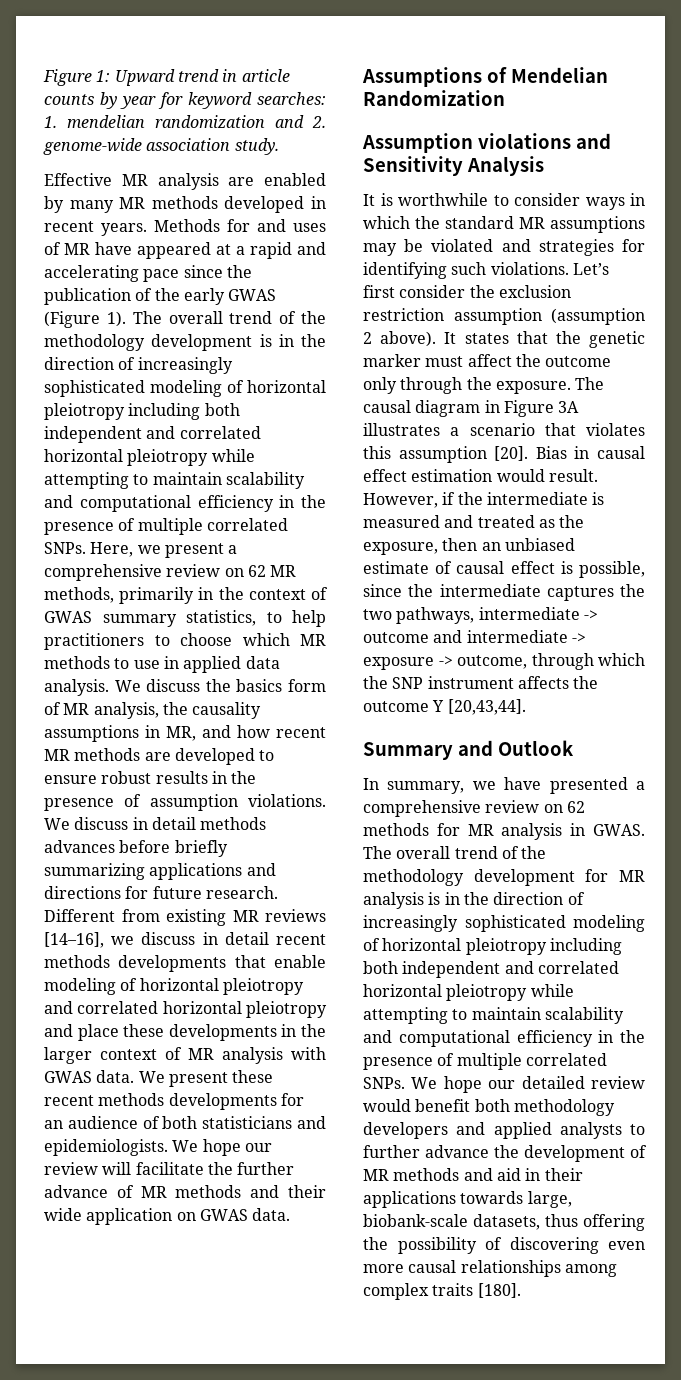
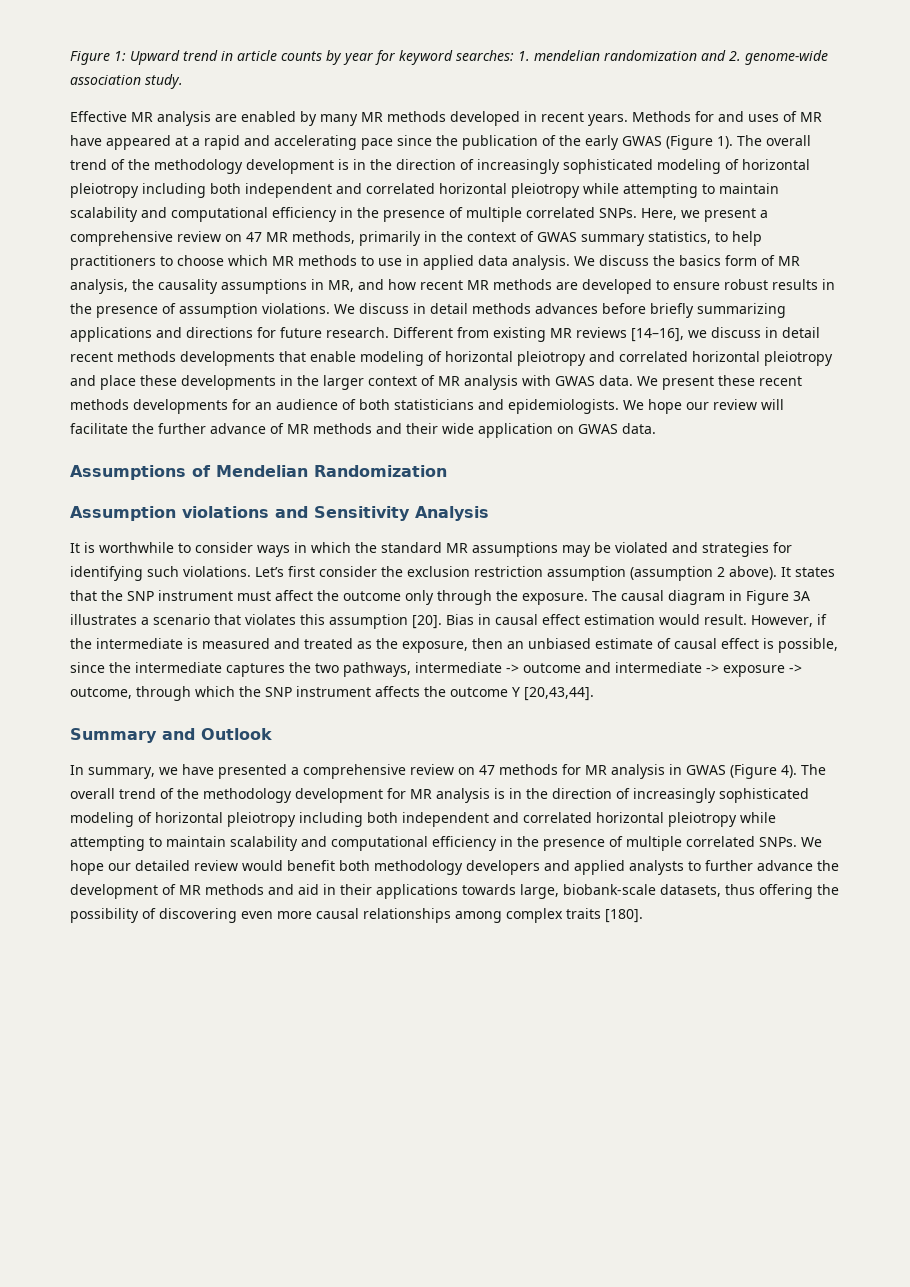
[247,565,266,577] 62 -> [246,232,262,242] 47
[589,331,645,348] [363,354,421,367] genetic marker -> [127,590,233,601] SNP instrument
[566,801,585,813] 62 -> [479,765,495,775] 47
[593,824,645,836] GWAS. -> [686,764,797,779] GWAS (Figure 4).

